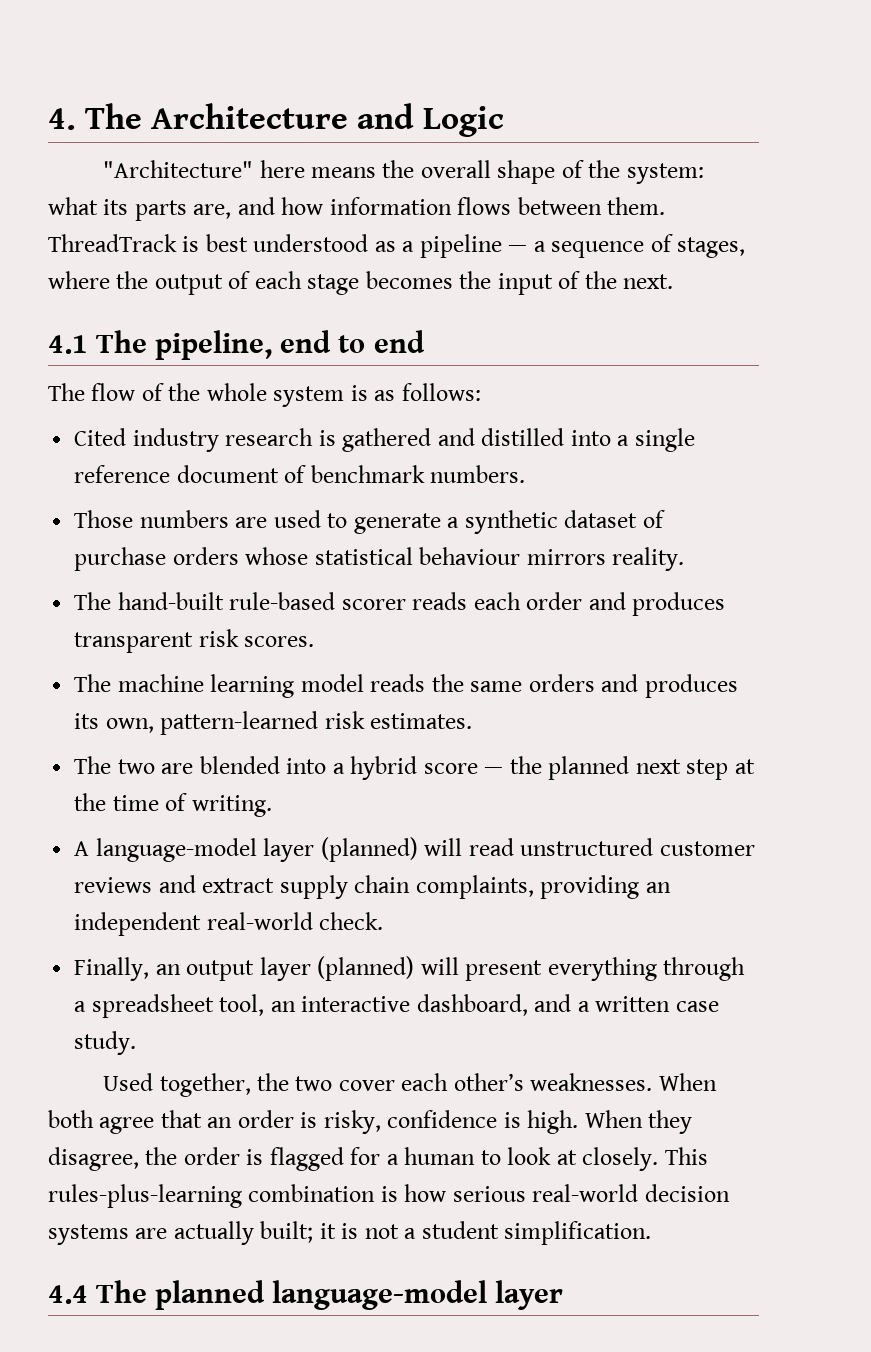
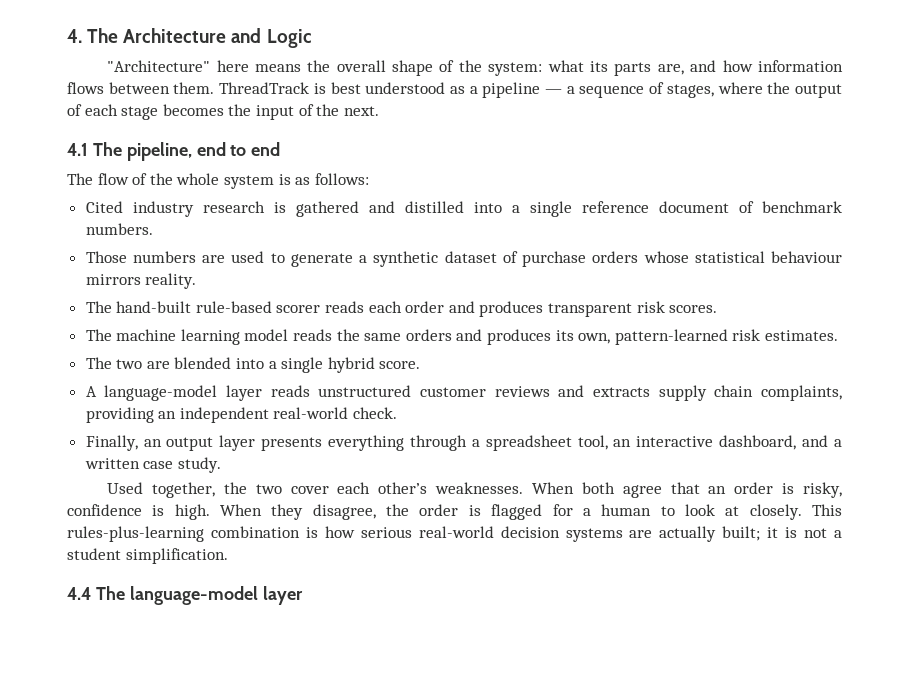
[350,756,755,780] [74,793,272,817] hybrid score — the planned next step at the time of writing. -> [281,357,421,373] single hybrid score.
[320,837,514,862] (planned) will read -> [270,385,310,397] reads
[202,878,275,893] extract -> [593,387,651,397] extracts
[317,956,543,981] (planned) will present -> [261,437,323,451] presents
[155,1280,266,1310] planned -> (125, 593) none

